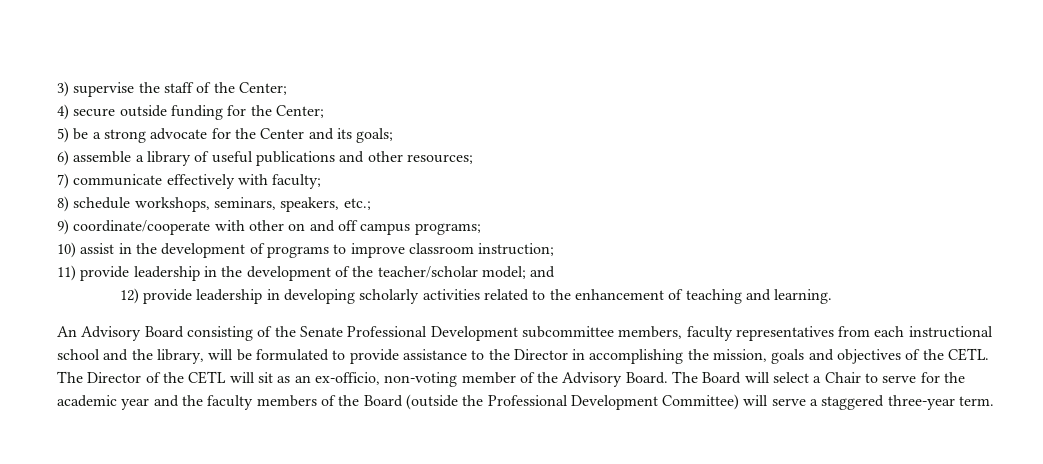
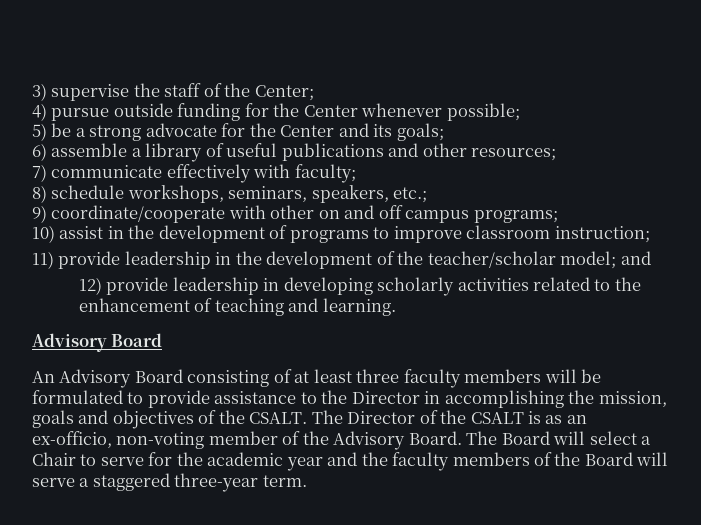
[73,108,116,117] secure -> [51,108,110,121] pursue
[275,105,324,118] Center; -> [303,103,520,121] Center whenever possible;
(833, 296) none -> [32,333,163,352] // Advisory Board
[274,326,993,341] [57,349,204,364] the Senate Professional Development subcommittee members, faculty representatives from each instructional school and the library, -> [294,369,542,388] at least three faculty members
[948,348,990,361] CETL. -> [249,412,308,424] CSALT.
[188,371,273,384] CETL will sit -> [470,411,542,424] CSALT is
[405,394,740,410] (outside the Professional Development Committee) -> (633, 459) none

